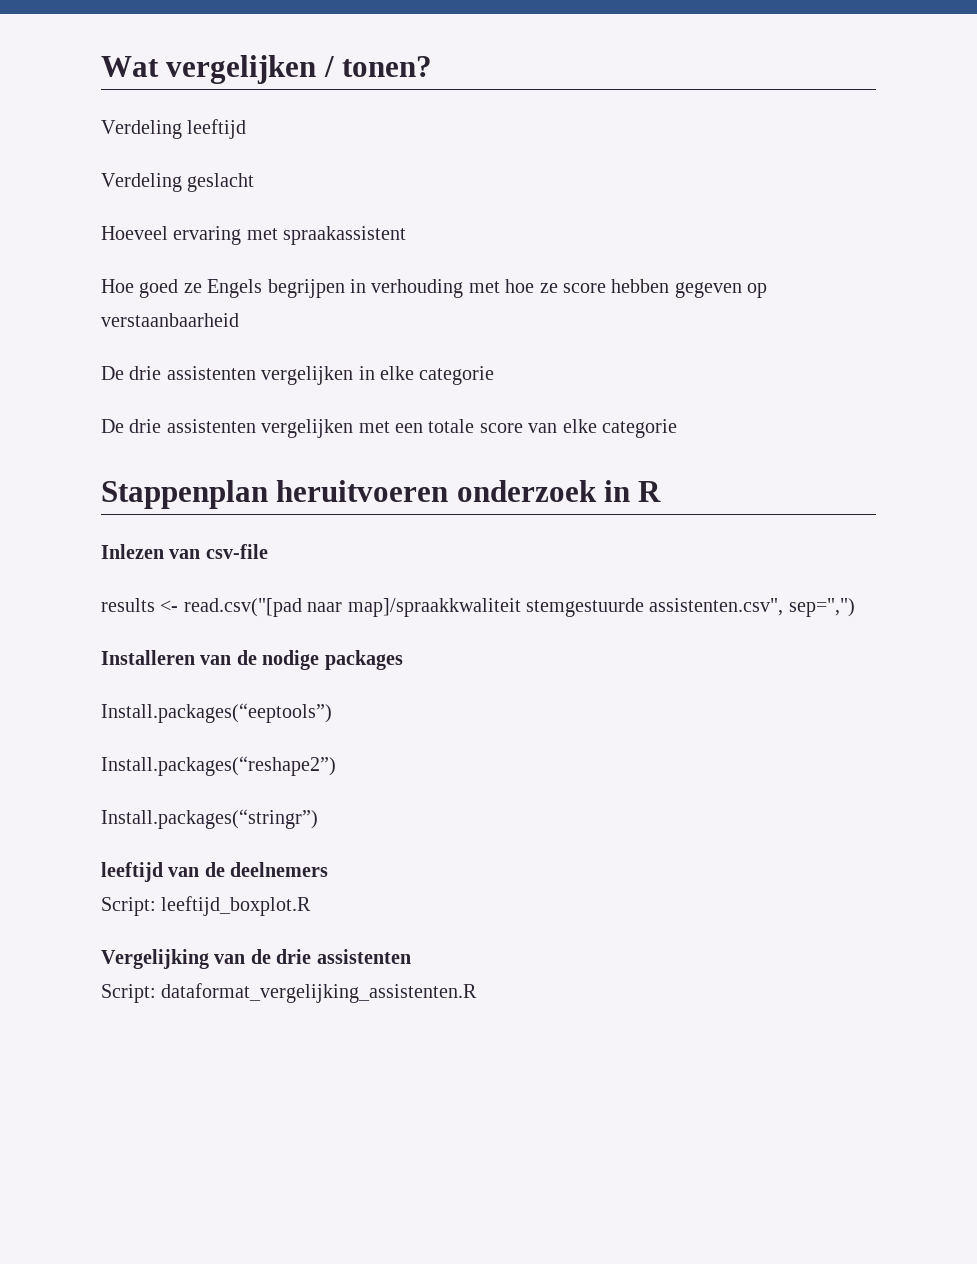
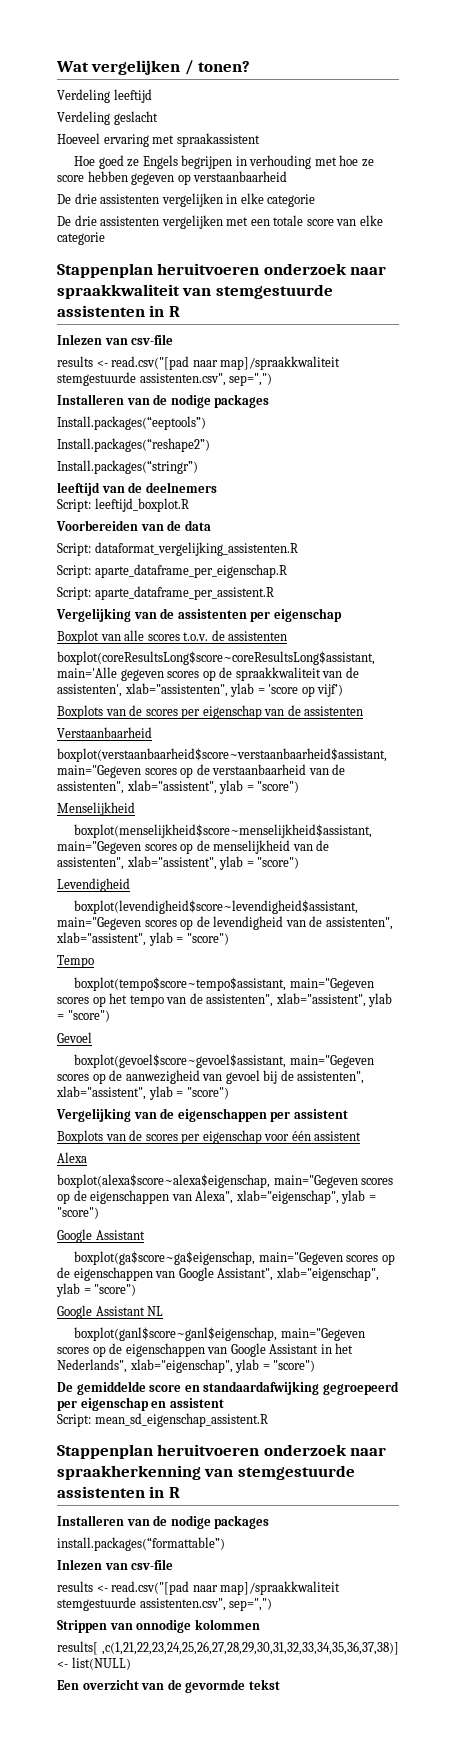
(597, 491) none -> [350,266,387,275] [57,284,333,299] [57,305,145,317] naar spraakkwaliteit van stemgestuurde assistenten
[101,949,411,969] [101,983,478,1003] Vergelijking van de drie assistenten // Script: dataformat_vergelijking_assistenten.R -> [56,520,211,531] [57,542,298,556] [57,564,287,578] [57,586,274,600] [56,608,342,622] [57,630,288,644] [57,651,375,665] [57,667,359,681] [57,683,344,697] [57,705,364,719] [57,727,152,738] [57,748,387,762] [57,764,346,778] [57,780,300,794] [57,802,135,816] [74,824,373,838] [57,840,330,854] [57,856,300,870] [57,878,130,892] [74,900,359,914] [57,916,393,930] [56,932,229,946] [57,955,94,968] [74,977,374,991] [57,993,393,1007] [57,1010,110,1022] [57,1032,92,1043] [74,1054,374,1068] [57,1070,365,1084] [56,1086,229,1100] [56,1108,348,1122] [57,1130,362,1144] [57,1152,87,1163] [57,1174,394,1188] [57,1190,376,1204] [57,1207,99,1219] [57,1229,145,1243] [74,1251,395,1265] [57,1267,379,1281] [56,1283,137,1297] [57,1305,164,1319] [74,1327,365,1341] [57,1343,354,1357] [57,1359,316,1373] [57,1381,399,1395] [57,1397,224,1411] [57,1413,268,1427] [57,1444,387,1459] [57,1465,355,1480] [57,1486,180,1498] [57,1515,270,1529] [57,1537,225,1551] [57,1559,174,1570] [57,1581,341,1595] [57,1597,273,1611] [57,1619,260,1633] [57,1641,399,1655] [57,1657,131,1670] [57,1679,280,1693] Voorbereiden van de data // Script: dataformat_vergelijking_assistenten.R // Script: aparte_dataframe_per_eigenschap.R // Script: aparte_dataframe_per_assistent.R // Vergelijking van de assistenten per eigenschap // Boxplot van alle scores t.o.v. de assistenten // boxplot(coreResultsLong$score~coreResultsLong$assistant, main='Alle gegeven scores op de spraakkwaliteit van de assistenten', xlab="assistenten", ylab = 'score op vijf') // Boxplots van de scores per eigenschap van de assistenten // Verstaanbaarheid // boxplot(verstaanbaarheid$score~verstaanbaarheid$assistant, main="Gegeven scores op de verstaanbaarheid van de assistenten", xlab="assistent", ylab = "score") // Menselijkheid // boxplot(menselijkheid$score~menselijkheid$assistant, main="Gegeven scores op de menselijkheid van de assistenten", xlab="assistent", ylab = "score") // Levendigheid // boxplot(levendigheid$score~levendigheid$assistant, main="Gegeven scores op de levendigheid van de assistenten", xlab="assistent", ylab = "score") // Tempo // boxplot(tempo$score~tempo$assistant, main="Gegeven scores op het tempo van de assistenten", xlab="assistent", ylab = "score") // Gevoel // boxplot(gevoel$score~gevoel$assistant, main="Gegeven scores op de aanwezigheid van gevoel bij de assistenten", xlab="assistent", ylab = "score") // Vergelijking van de eigenschappen per assistent // Boxplots van de scores per eigenschap voor één assistent // Alexa // boxplot(alexa$score~alexa$eigenschap, main="Gegeven scores op de eigenschappen van Alexa", xlab="eigenschap", ylab = "score") // Google Assistant // boxplot(ga$score~ga$eigenschap, main="Gegeven scores op de eigenschappen van Google Assistant", xlab="eigenschap", ylab = "score") // Google Assistant NL // boxplot(ganl$score~ganl$eigenschap, main="Gegeven scores op de eigenschappen van Google Assistant in het Nederlands", xlab="eigenschap", ylab = "score") // De gemiddelde score en standaardafwijking gegroepeerd per eigenschap en assistent // Script: mean_sd_eigenschap_assistent.R // Stappenplan heruitvoeren onderzoek naar spraakherkenning van stemgestuurde assistenten in R // Installeren van de nodige packages // install.packages(“formattable”) // Inlezen van csv-file // results <- read.csv("[pad naar map]/spraakkwaliteit stemgestuurde assistenten.csv", sep=",") // Strippen van onnodige kolommen // results[ ,c(1,21,22,23,24,25,26,27,28,29,30,31,32,33,34,35,36,37,38)] <- list(NULL) // Een overzicht van de gevormde tekst

